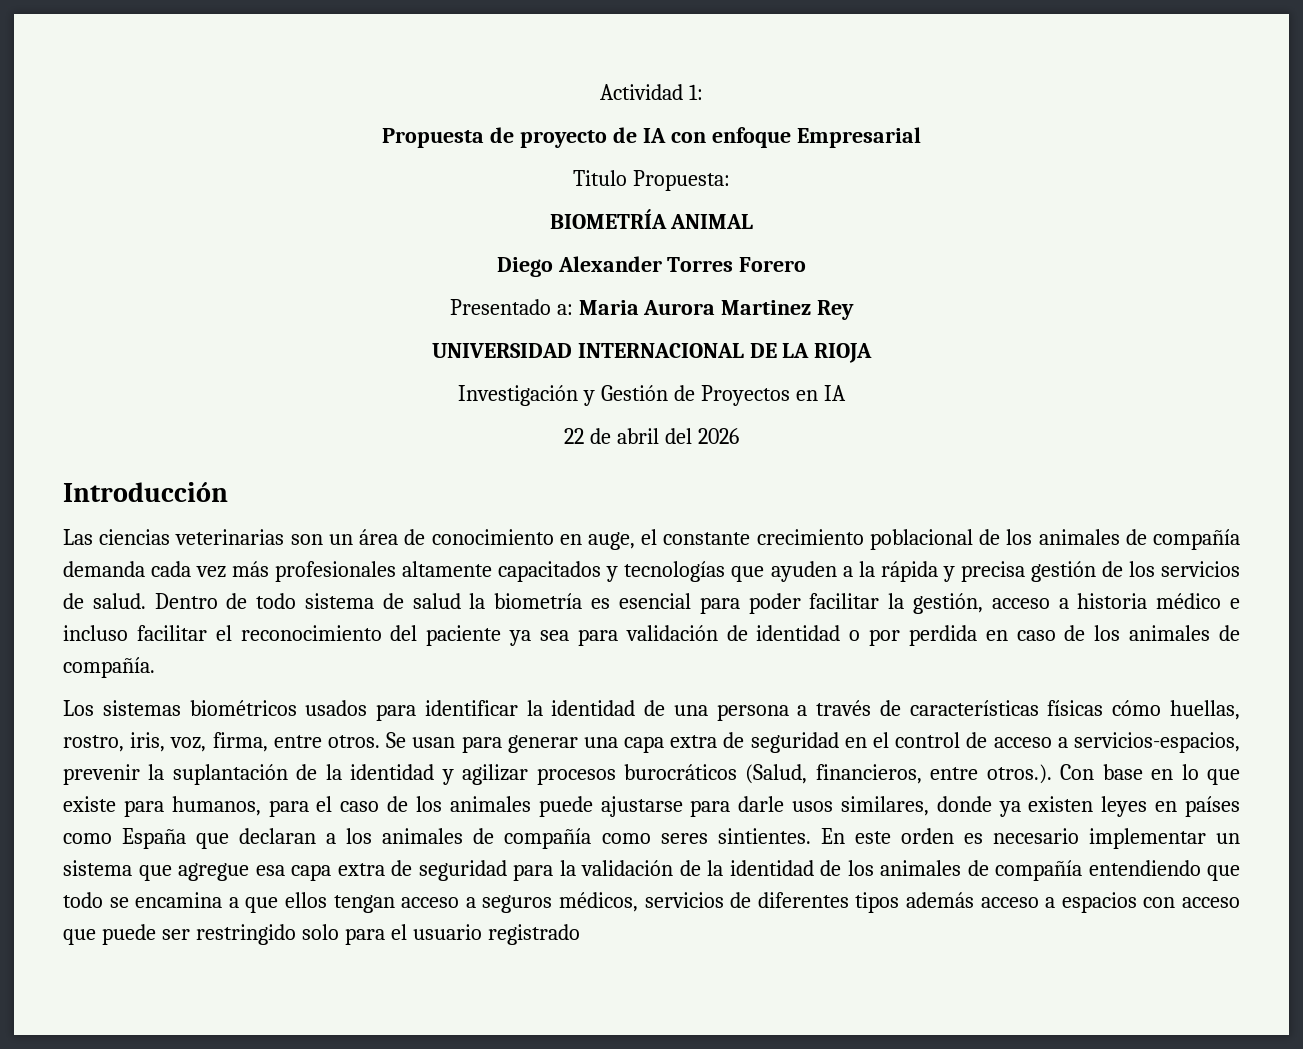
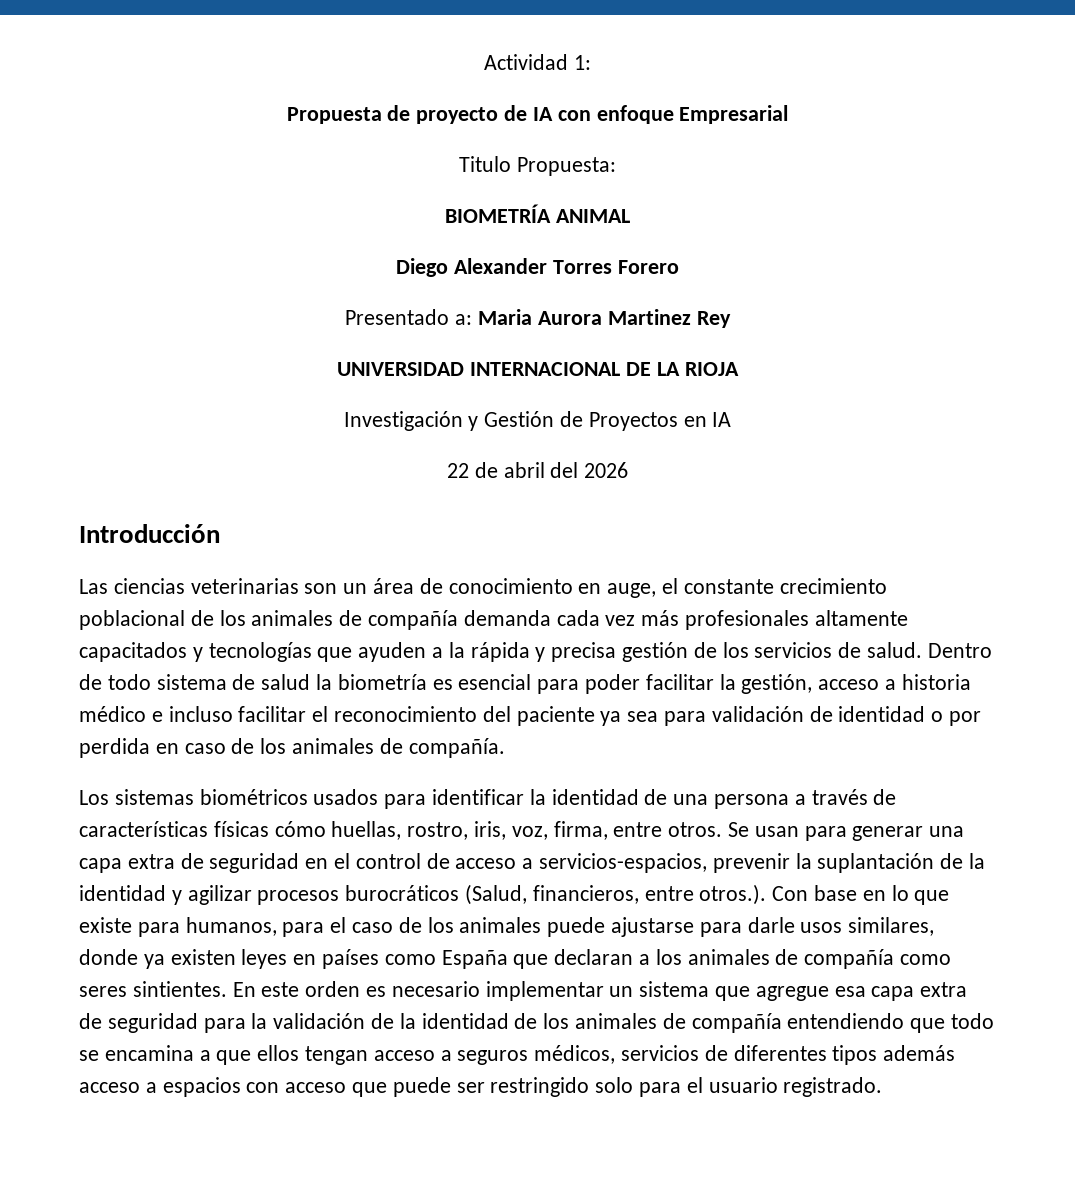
[487,924,580,945] registrado -> [783,1077,883,1097] registrado.

